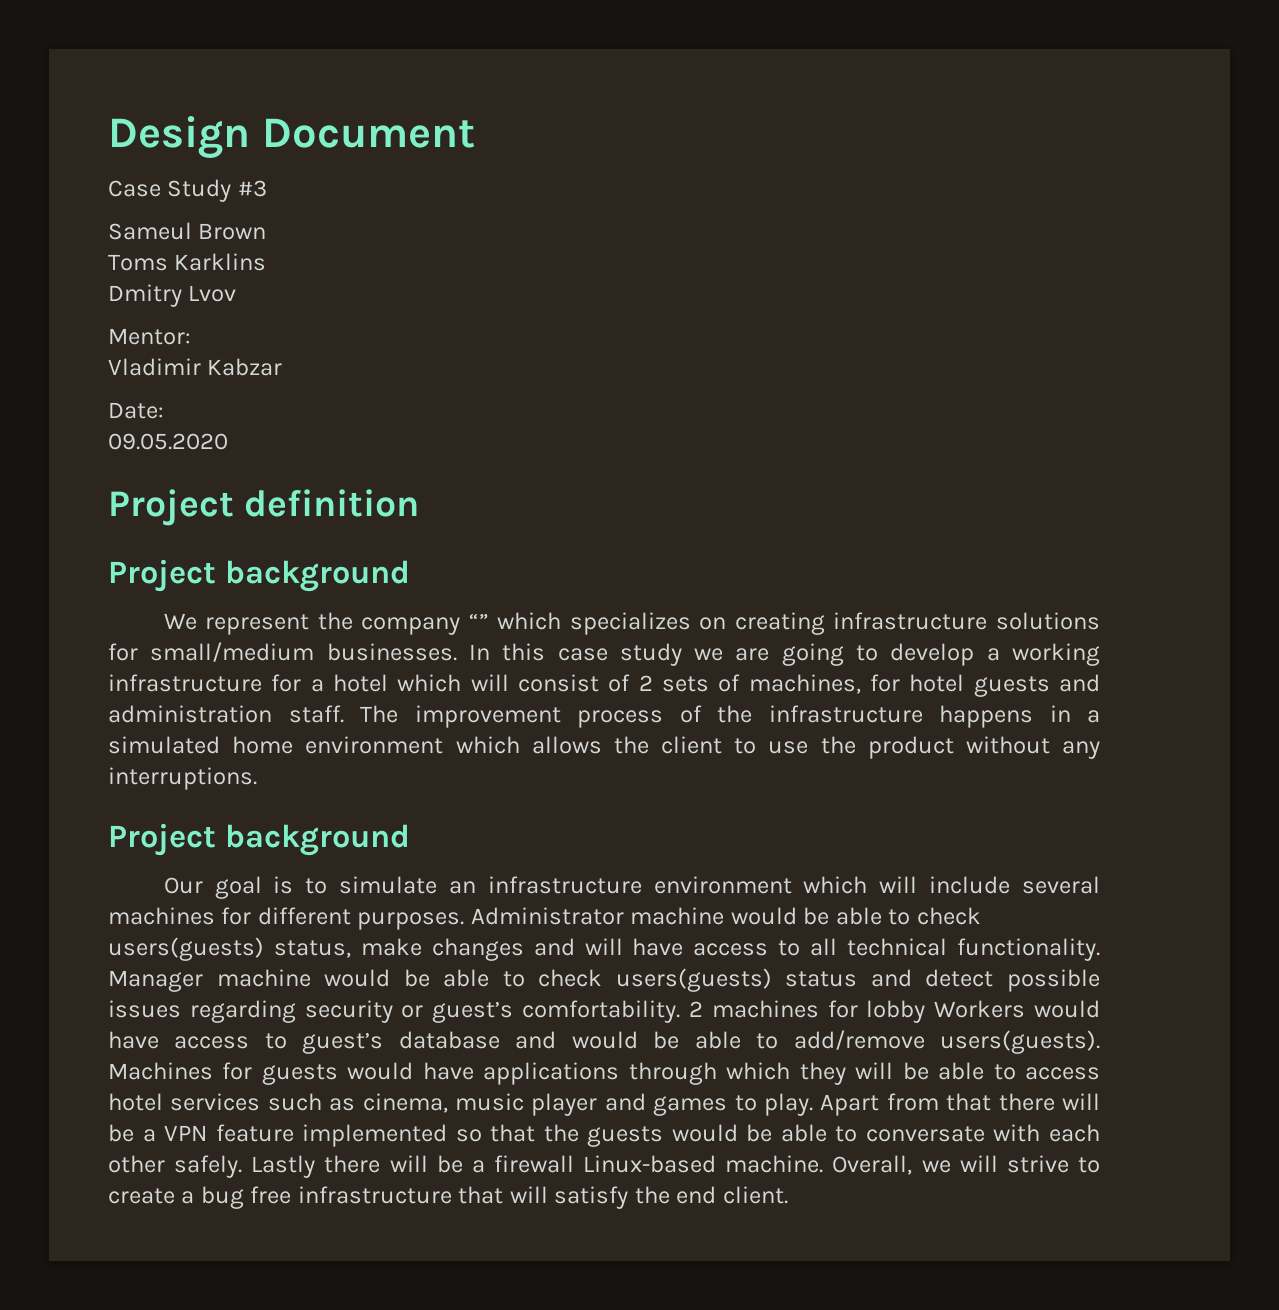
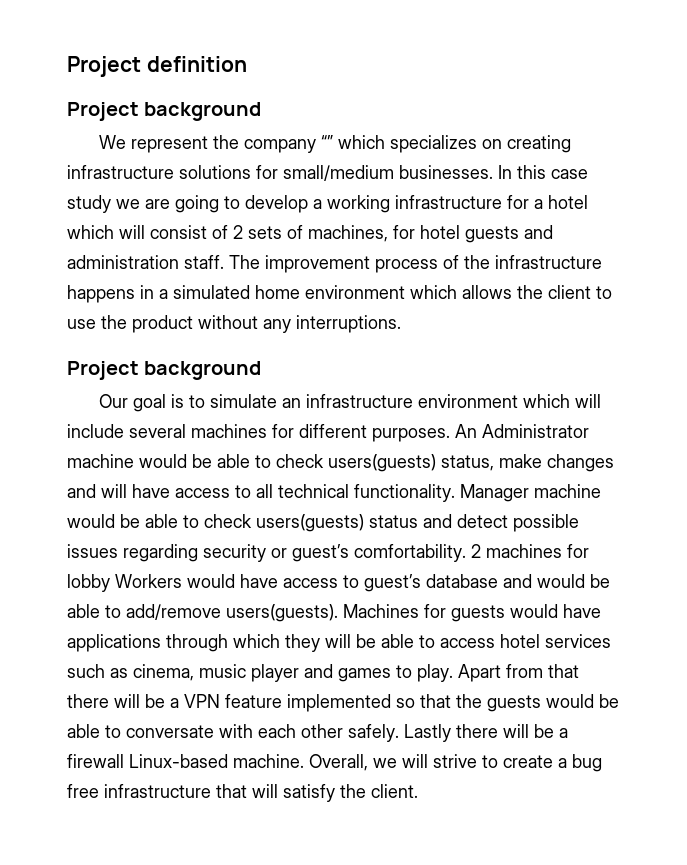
[108,116,475,158] [108,179,267,202] [108,222,267,240] [108,253,267,271] [108,284,237,307] [108,328,191,345] [108,358,283,376] [108,402,164,419] [108,433,228,450] Design Document // Case Study #3 // Sameul Brown // Toms Karklins // Dmitry Lvov // Mentor: // Vladimir Kabzar // Date: // 09.05.2020 // -> (67, 66) none
(465, 921) none -> [455,424,477,438] An
[676,1186,717,1204] end -> (366, 791) none

